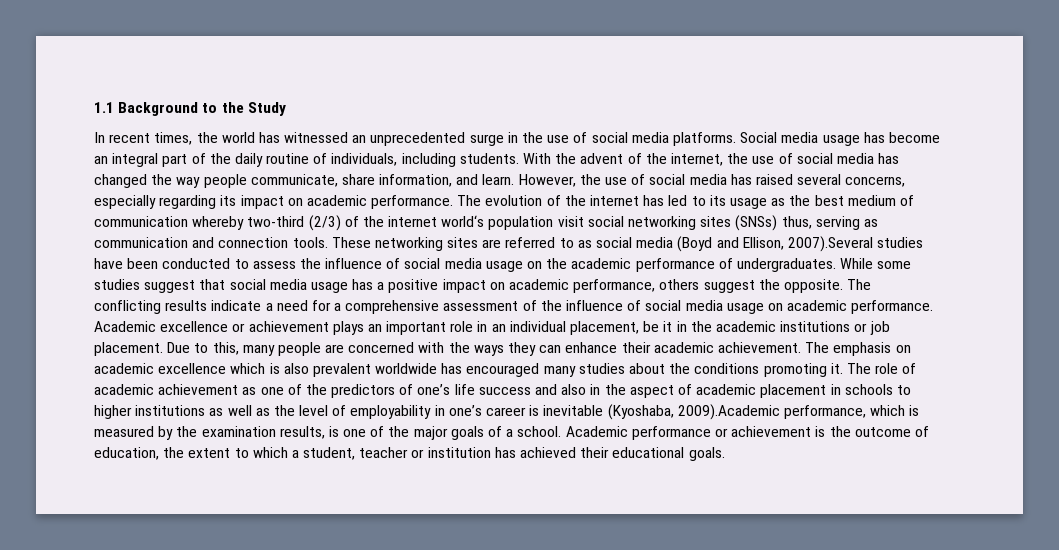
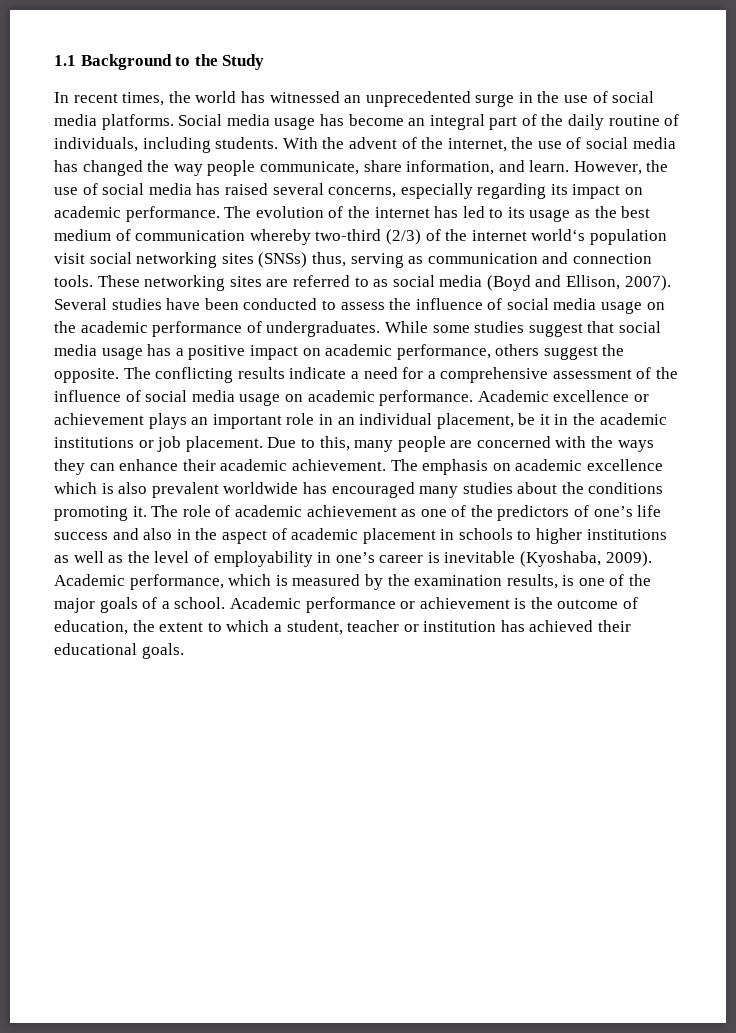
[787,236,873,252] 2007).Several -> [624,275,671,291] [54,298,107,310] 2007). Several
[677,404,780,420] 2009).Academic -> [605,551,652,567] [54,574,125,586] 2009). Academic

